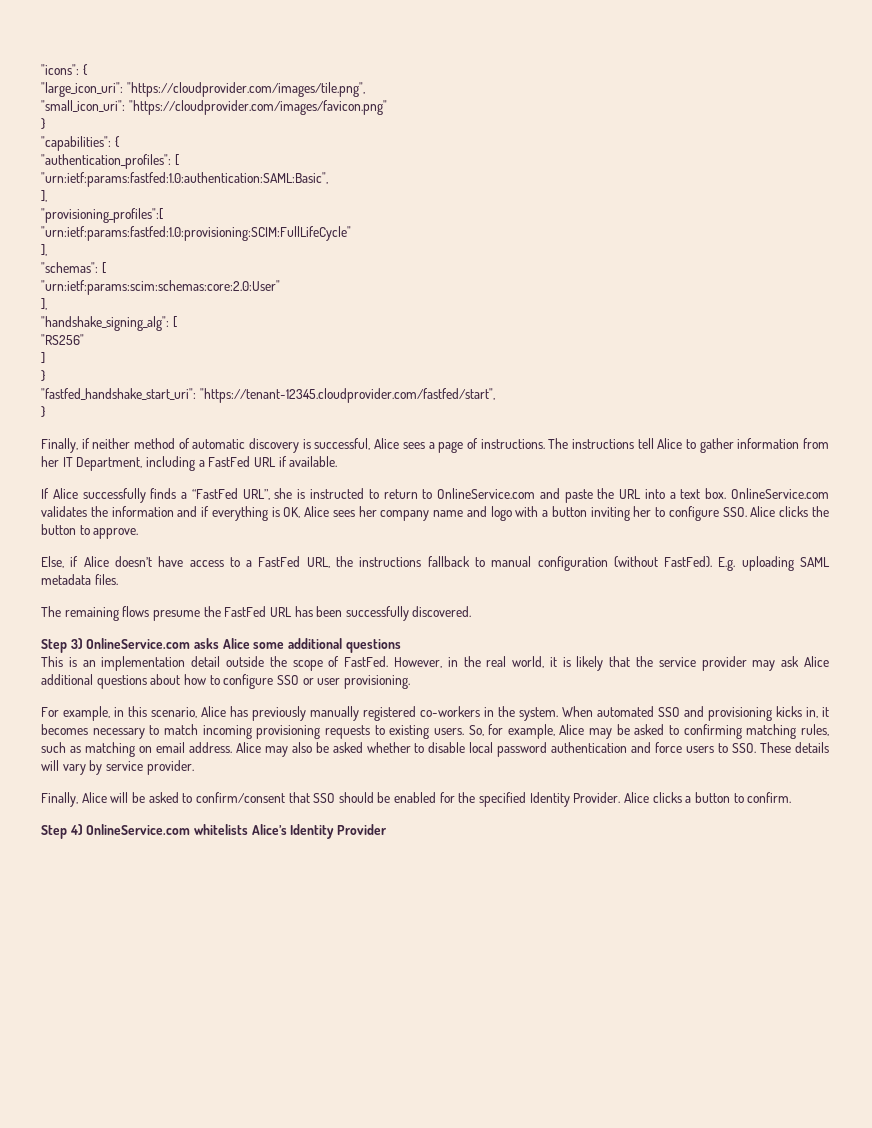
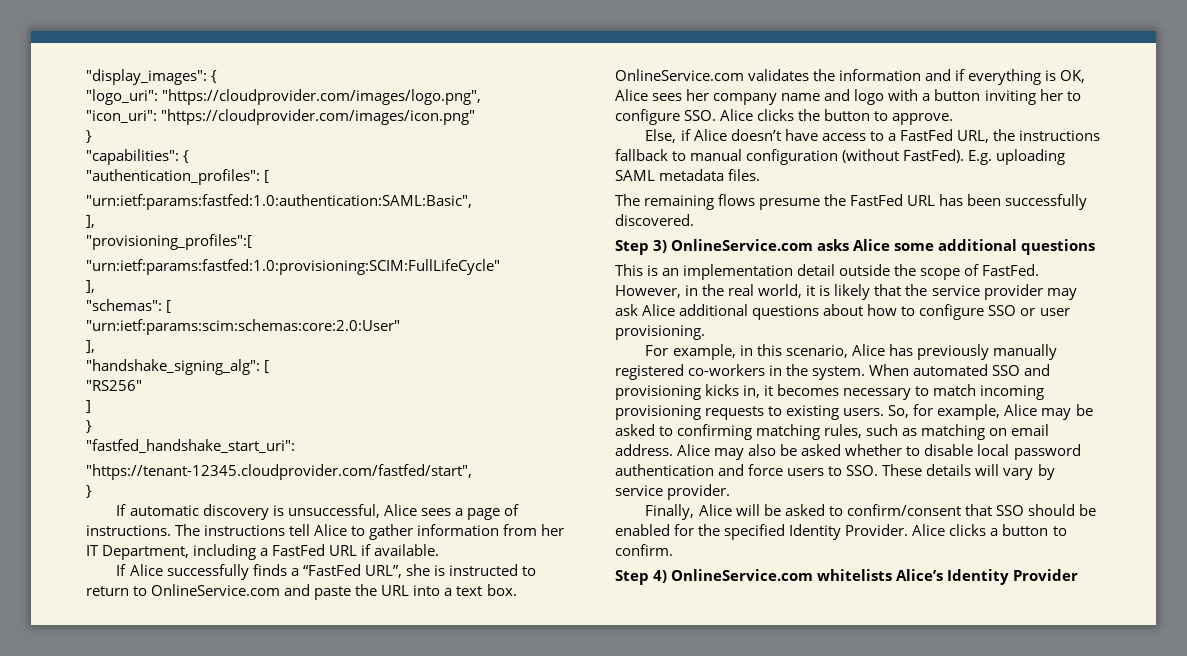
[41,64,88,75] [41,82,365,97] [41,100,387,115] "icons": { // "large_icon_uri": "https://cloudprovider.com/images/tile.png", // "small_icon_uri": "https://cloudprovider.com/images/favicon.png" -> [86,69,218,85] [86,89,482,105] [86,109,476,125] "display_images": { // "logo_uri": "https://cloudprovider.com/images/logo.png", // "icon_uri": "https://cloudprovider.com/images/icon.png"
(196, 394) none -> (295, 446) //
[41,438,190,453] Finally, if neither method of -> [116,504,127,516] If
[314,438,371,450] successful, -> [287,504,380,518] unsuccessful,

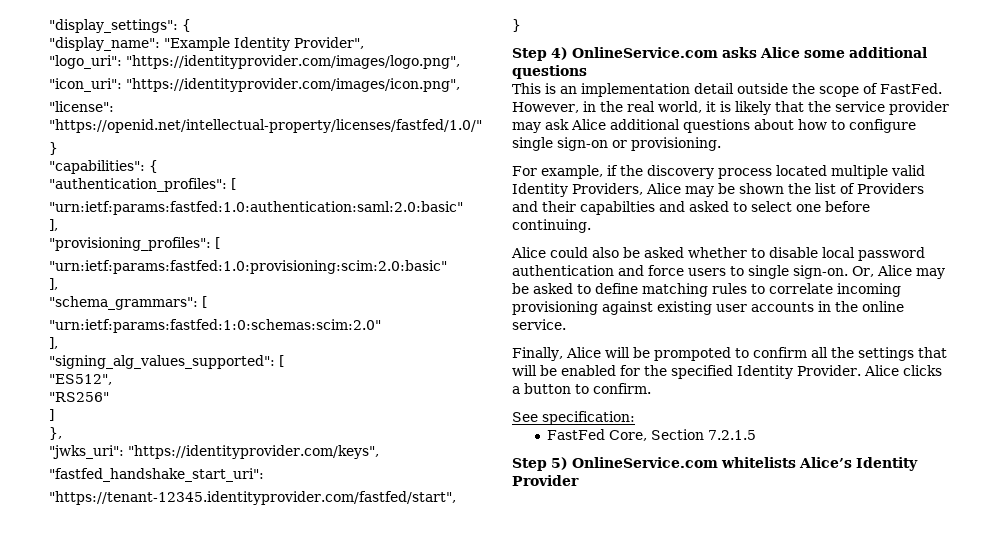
[86,69,218,85] "display_images": { -> [49,19,191,33] [49,37,364,51] "display_settings": { // "display_name": "Example Identity Provider",
[162,89,482,105] "https://cloudprovider.com/images/logo.png", -> [126,55,460,69] "https://identityprovider.com/images/logo.png",
[161,109,476,125] "https://cloudprovider.com/images/icon.png" -> [126,78,460,92] [49,101,114,112] [49,119,482,133] "https://identityprovider.com/images/icon.png", // "license": "https://openid.net/intellectual-property/licenses/fastfed/1.0/"
[86,194,472,210] [86,215,95,228] [86,234,252,250] [86,259,500,275] [86,280,95,293] [86,299,172,313] [86,319,400,335] [86,340,95,353] [86,359,270,375] "urn:ietf:params:fastfed:1.0:authentication:SAML:Basic", // ], // "provisioning_profiles":[ // "urn:ietf:params:fastfed:1.0:provisioning:SCIM:FullLifeCycle" // ], // "schemas": [ // "urn:ietf:params:scim:schemas:core:2.0:User" // ], // "handshake_signing_alg": [ -> [49,201,463,215] [49,219,58,231] [49,237,220,251] [49,260,447,274] [49,278,58,290] [49,296,207,310] [49,319,381,333] [49,337,58,349] [49,355,284,369] [49,374,112,385] "urn:ietf:params:fastfed:1.0:authentication:saml:2.0:basic" // ], // "provisioning_profiles": [ // "urn:ietf:params:fastfed:1.0:provisioning:scim:2.0:basic" // ], // "schema_grammars": [ // "urn:ietf:params:fastfed:1:0:schemas:scim:2.0" // ], // "signing_alg_values_supported": [ // "ES512",
[86,420,92,433] } -> [49,427,62,440] [49,445,379,459] }, // "jwks_uri": "https://identityprovider.com/keys",
[86,464,472,480] [86,485,92,498] [116,504,519,520] [86,524,565,540] [86,544,440,560] [116,564,536,580] [86,584,517,600] [615,69,1086,85] [615,89,1081,105] [615,109,954,125] [645,129,1101,143] [615,149,1066,165] [615,169,761,181] [615,194,1088,210] [615,214,694,226] [615,240,668,255] "https://tenant-12345.cloudprovider.com/fastfed/start", // } // If automatic discovery is unsuccessful, Alice sees a page of instructions. The instructions tell Alice to gather information from her IT Department, including a FastFed URL if available. // If Alice successfully finds a “FastFed URL”, she is instructed to return to OnlineService.com and paste the URL into a text box. OnlineService.com validates the information and if everything is OK, Alice sees her company name and logo with a button inviting her to configure SSO. Alice clicks the button to approve. // Else, if Alice doesn’t have access to a FastFed URL, the instructions fallback to manual configuration (without FastFed). E.g. uploading SAML metadata files. // The remaining flows presume the FastFed URL has been successfully discovered. // Step 3) -> [49,491,456,505] [512,19,521,32] [512,47,568,61] "https://tenant-12345.identityprovider.com/fastfed/start", // } // Step 4)
[988,305,1070,316] SSO or user -> [512,137,627,151] single sign-on or
[739,344,1057,360] [615,364,1051,380] [615,384,1045,400] [615,404,1093,420] [615,424,1050,440] [615,444,745,460] in this scenario, Alice has previously manually registered co-workers in the system. When automated SSO and provisioning kicks in, it becomes necessary to match incoming provisioning requests to existing users. So, for example, Alice may be asked to confirming matching rules, such as matching on email address. Alice may -> [607,165,925,179] [512,183,924,197] [512,201,870,215] [512,219,591,233] [511,247,588,258] if the discovery process located multiple valid Identity Providers, Alice may be shown the list of Providers and their capabilties and asked to select one before continuing. // Alice could
[846,464,1055,480] [615,484,731,500] [645,504,1075,520] SSO. These details will vary by service provider. // Finally, Alice will be asked to confirm/consent that SSO should -> [748,265,945,279] [512,283,901,297] [512,301,904,315] [512,319,566,330] [512,347,947,361] [512,365,537,376] single sign-on. Or, Alice may be asked to define matching rules to correlate incoming provisioning against existing user accounts in the online service. // Finally, Alice will be prompoted to confirm all the settings that will
[615,570,668,585] // Step 4) -> [512,411,635,425] [547,429,757,441] [512,457,568,471] // See specification: // FastFed Core, Section 7.2.1.5 // Step 5)

